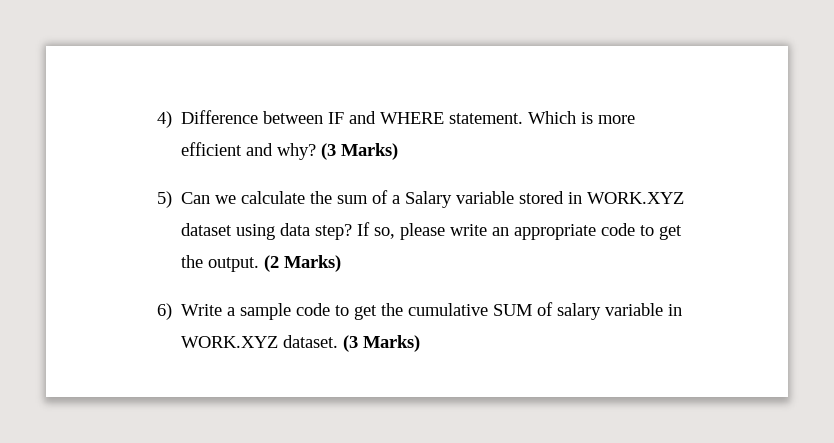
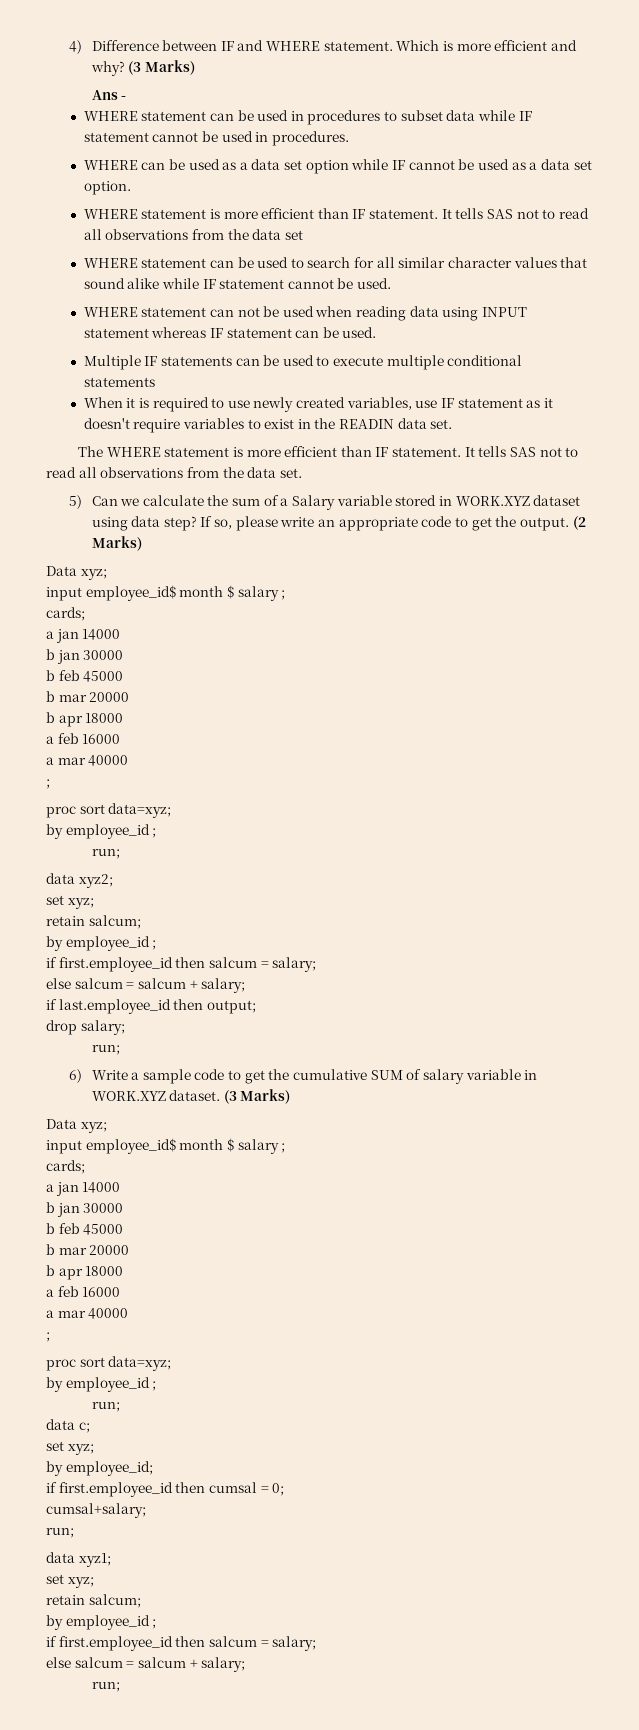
(399, 151) none -> [91,90,127,100] [83,110,532,125] [83,131,349,146] [83,159,592,174] [83,181,131,195] [83,208,589,219] [83,229,303,240] [83,257,588,268] [83,278,392,289] [83,306,528,321] [83,327,377,338] [83,355,523,370] [83,377,155,387] [83,397,553,412] [83,418,453,433] [77,446,579,457] [46,467,302,478] // Ans - // WHERE statement can be used in procedures to subset data while IF statement cannot be used in procedures. // WHERE can be used as a data set option while IF cannot be used as a data set option. // WHERE statement is more efficient than IF statement. It tells SAS not to read all observations from the data set // WHERE statement can be used to search for all similar character values that sound alike while IF statement cannot be used. // WHERE statement can not be used when reading data using INPUT statement whereas IF statement can be used. // Multiple IF statements can be used to execute multiple conditional statements // When it is required to use newly created variables, use IF statement as it doesn't require variables to exist in the READIN data set. // The WHERE statement is more efficient than IF statement. It tells SAS not to read all observations from the data set.
(342, 263) none -> [46,566,107,580] [46,585,286,601] [46,607,85,621] [46,629,121,643] [46,649,124,664] [46,670,124,682] [46,691,130,702] [46,712,124,727] [46,733,121,744] [46,755,129,766] [46,779,50,789] [46,803,172,818] [46,824,157,839] [91,849,120,859] [46,873,113,888] [46,895,94,909] [46,915,141,929] [46,936,157,951] [46,957,317,972] [46,978,246,993] [46,999,256,1014] [46,1020,125,1035] [91,1045,120,1055] // Data xyz; // input employee_id$ month $ salary ; // cards; // a jan 14000 // b jan 30000 // b feb 45000 // b mar 20000 // b apr 18000 // a feb 16000 // a mar 40000 // ; // proc sort data=xyz; // by employee_id ; // run; // data xyz2; // set xyz; // retain salcum; // by employee_id ; // if first.employee_id then salcum = salary; // else salcum = salcum + salary; // if last.employee_id then output; // drop salary; // run;
(421, 343) none -> [46,1119,107,1133] [46,1138,286,1154] [46,1160,85,1174] [46,1182,121,1196] [46,1202,124,1217] [46,1223,124,1235] [46,1244,130,1255] [46,1265,124,1280] [46,1286,121,1297] [46,1308,129,1319] [46,1332,50,1342] [46,1356,172,1371] [46,1377,157,1392] [91,1402,120,1412] [46,1419,90,1433] [46,1441,94,1455] [46,1461,153,1476] [46,1482,285,1497] [46,1503,146,1518] [46,1528,74,1538] [46,1552,111,1567] [46,1574,94,1588] [46,1594,141,1608] [46,1615,157,1630] [46,1636,317,1651] [46,1657,246,1672] [91,1682,120,1692] // Data xyz; // input employee_id$ month $ salary ; // cards; // a jan 14000 // b jan 30000 // b feb 45000 // b mar 20000 // b apr 18000 // a feb 16000 // a mar 40000 // ; // proc sort data=xyz; // by employee_id ; // run; // data c; // set xyz; // by employee_id; // if first.employee_id then cumsal = 0; // cumsal+salary; // run; // data xyz1; // set xyz; // retain salcum; // by employee_id ; // if first.employee_id then salcum = salary; // else salcum = salcum + salary; // run;

